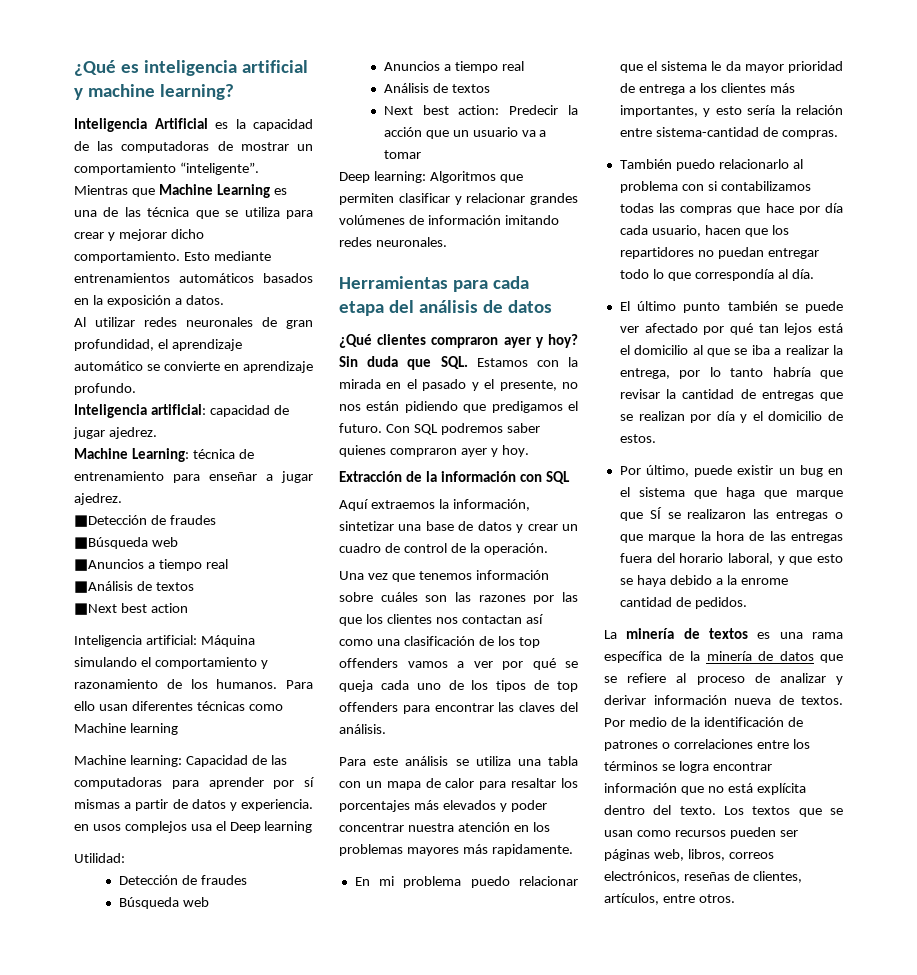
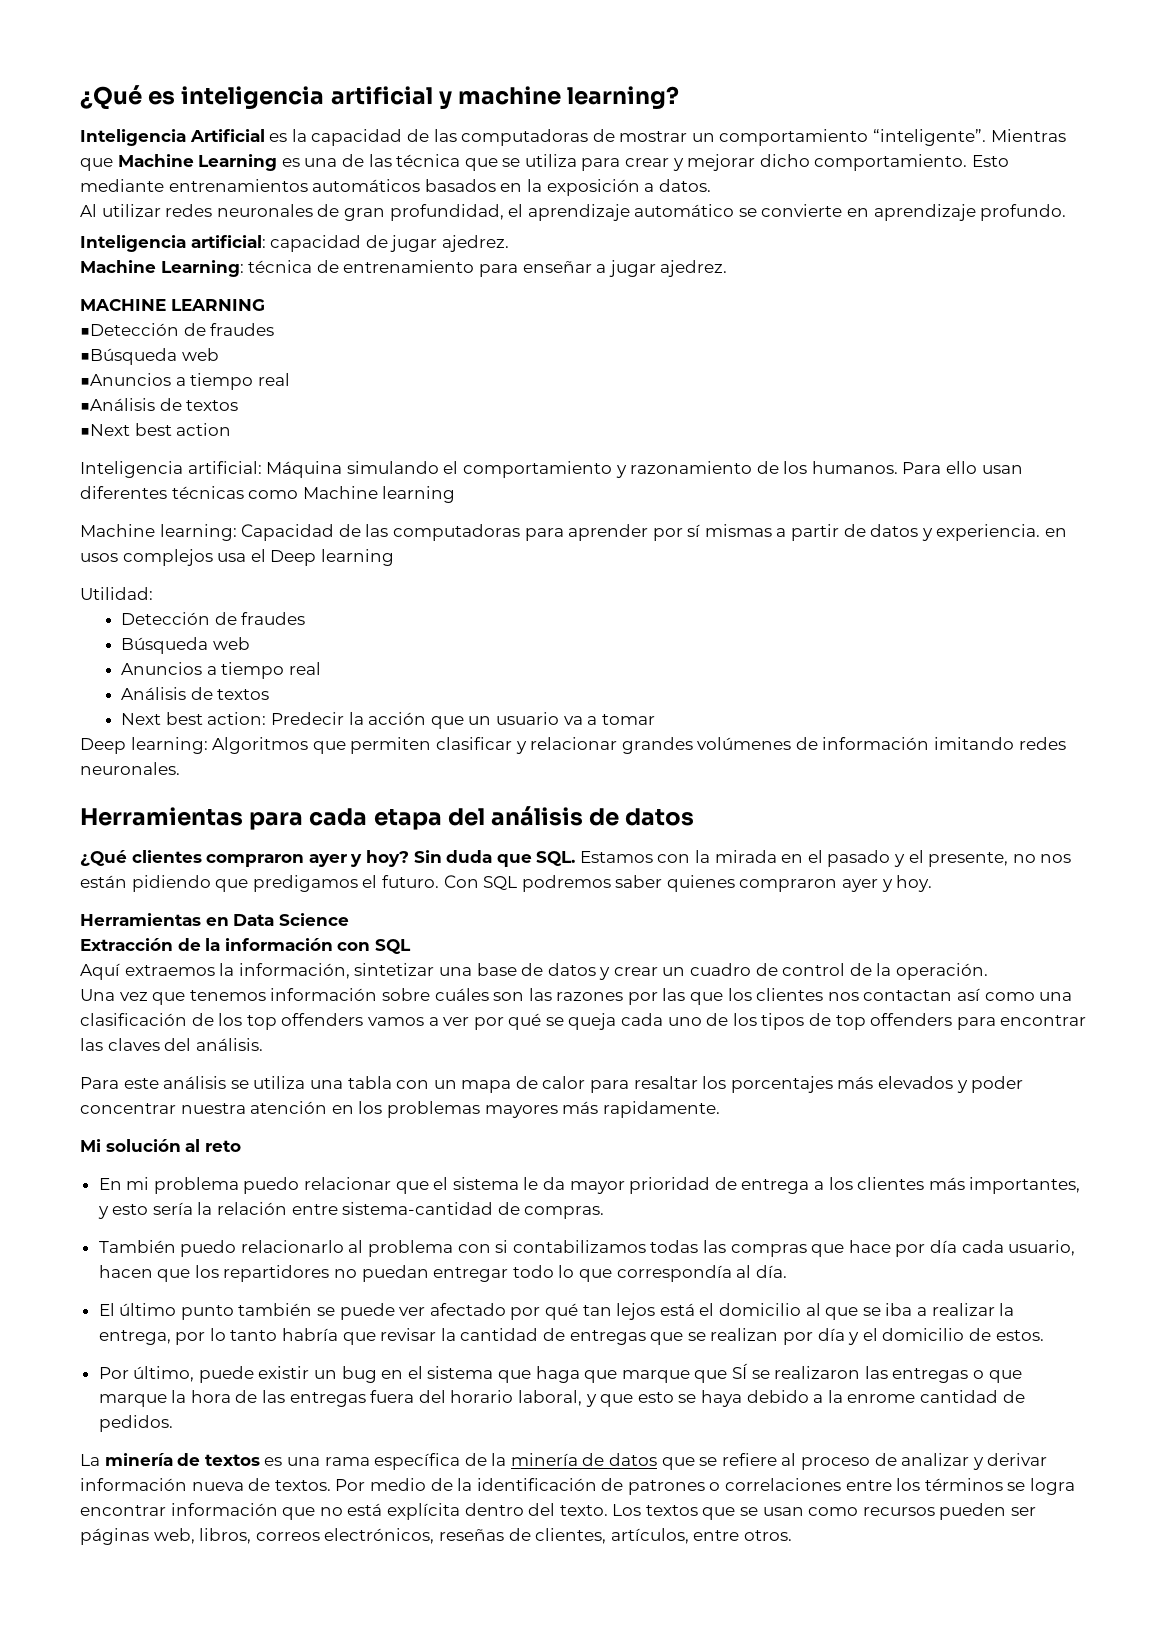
(122, 499) none -> [80,299,265,311] // MACHINE LEARNING
(529, 451) none -> [80,913,349,926] // Herramientas en Data Science
(573, 850) none -> [80,1139,241,1152] // Mi solución al reto

